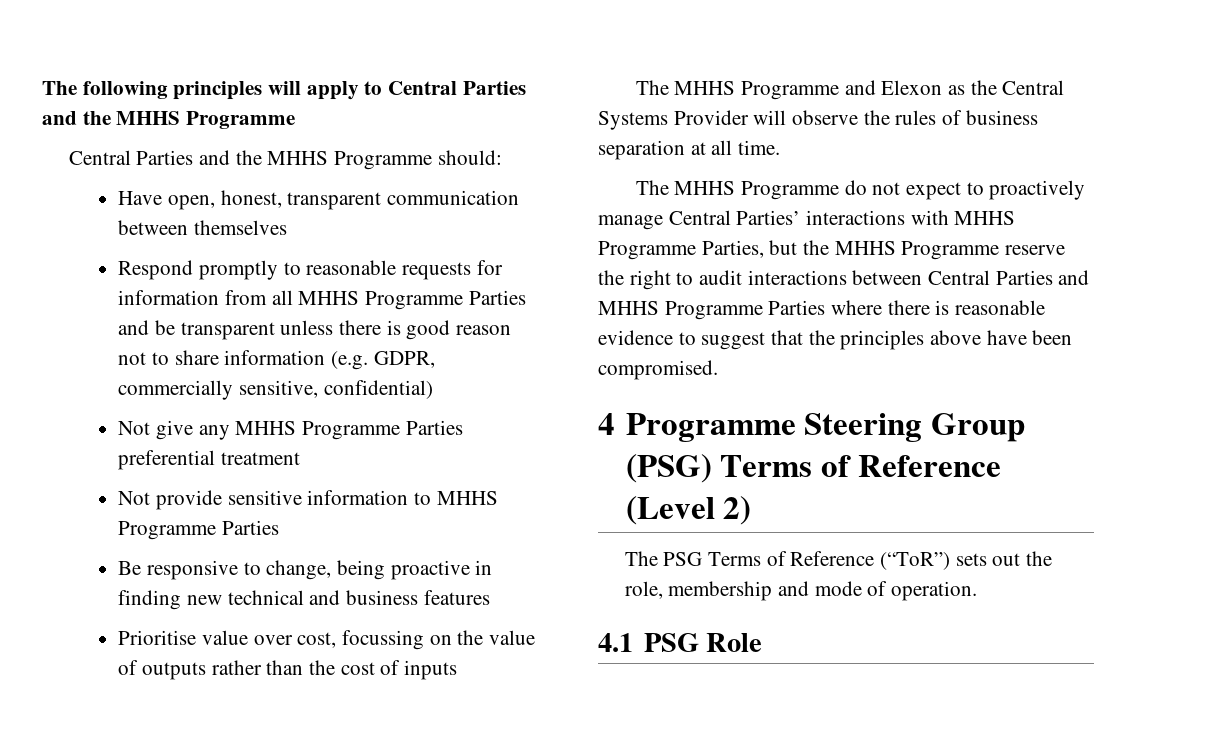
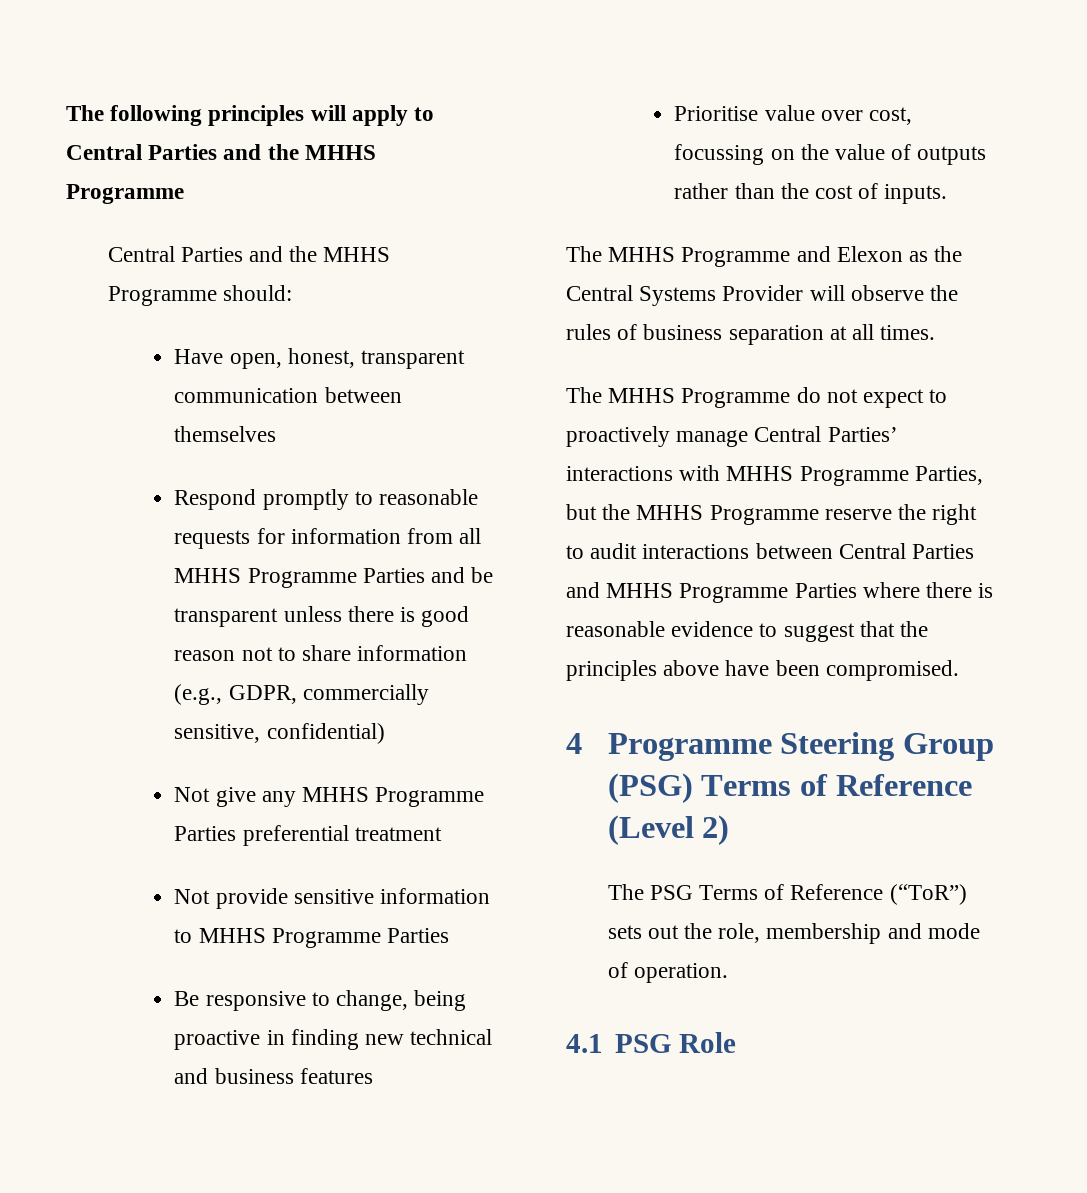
[330,351,368,370] (e.g. -> [174,684,223,705] (e.g.,
[403,660,457,680] inputs -> [884,184,948,204] inputs.
[738,140,781,155] time. -> [880,325,936,340] times.

